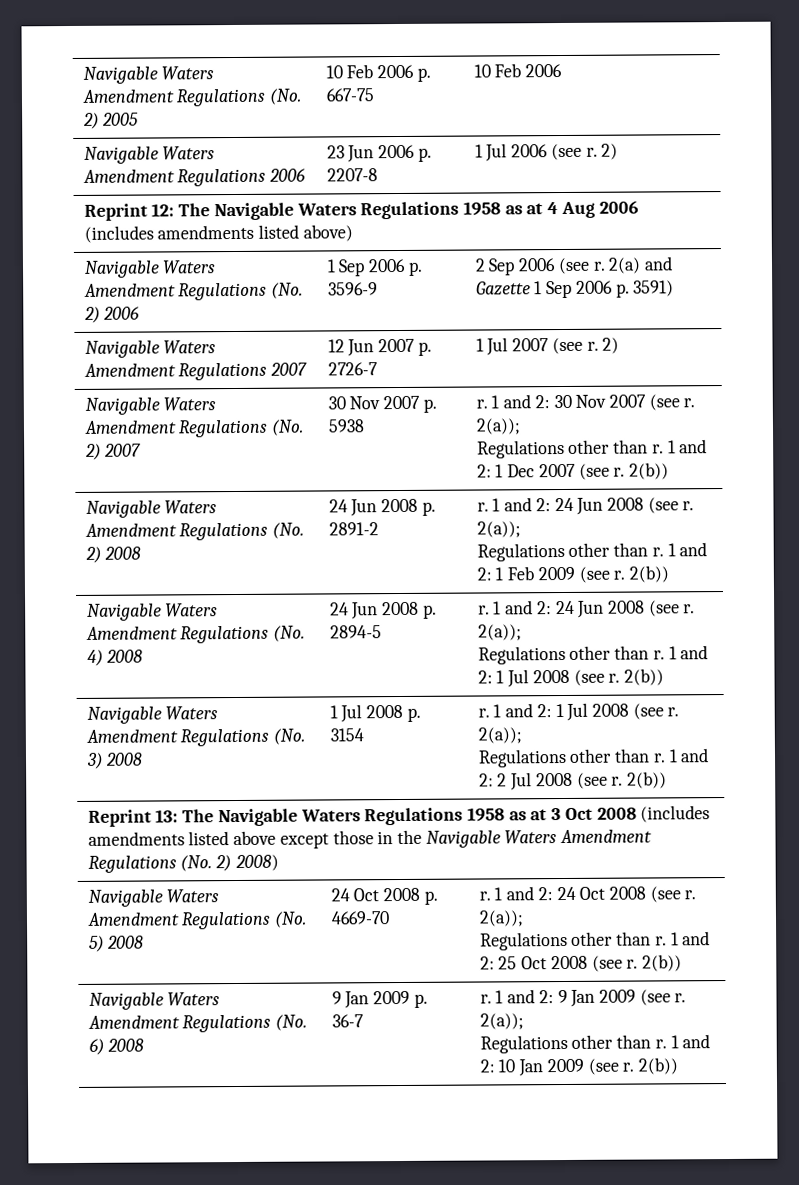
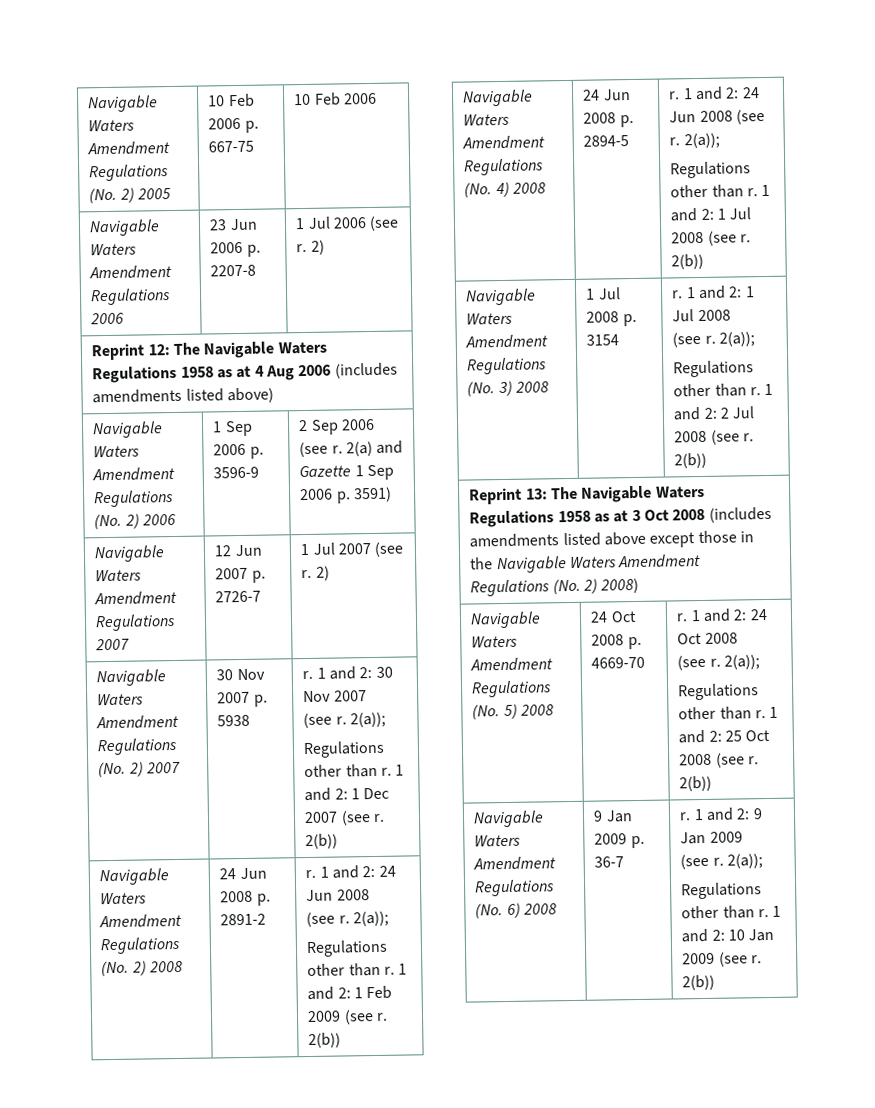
(647, 401) none -> (367, 696) //
(645, 504) none -> (370, 895) //
(630, 710) none -> (731, 315) //
(647, 893) none -> (738, 638) //
(637, 996) none -> (743, 837) //

